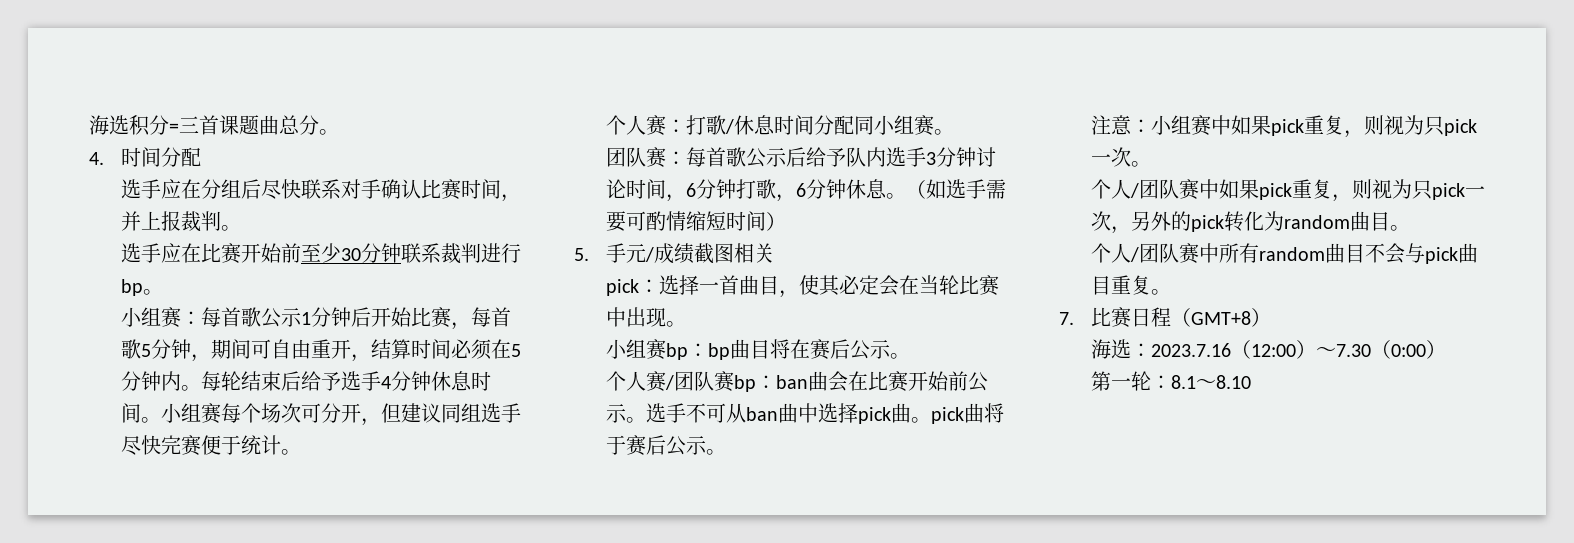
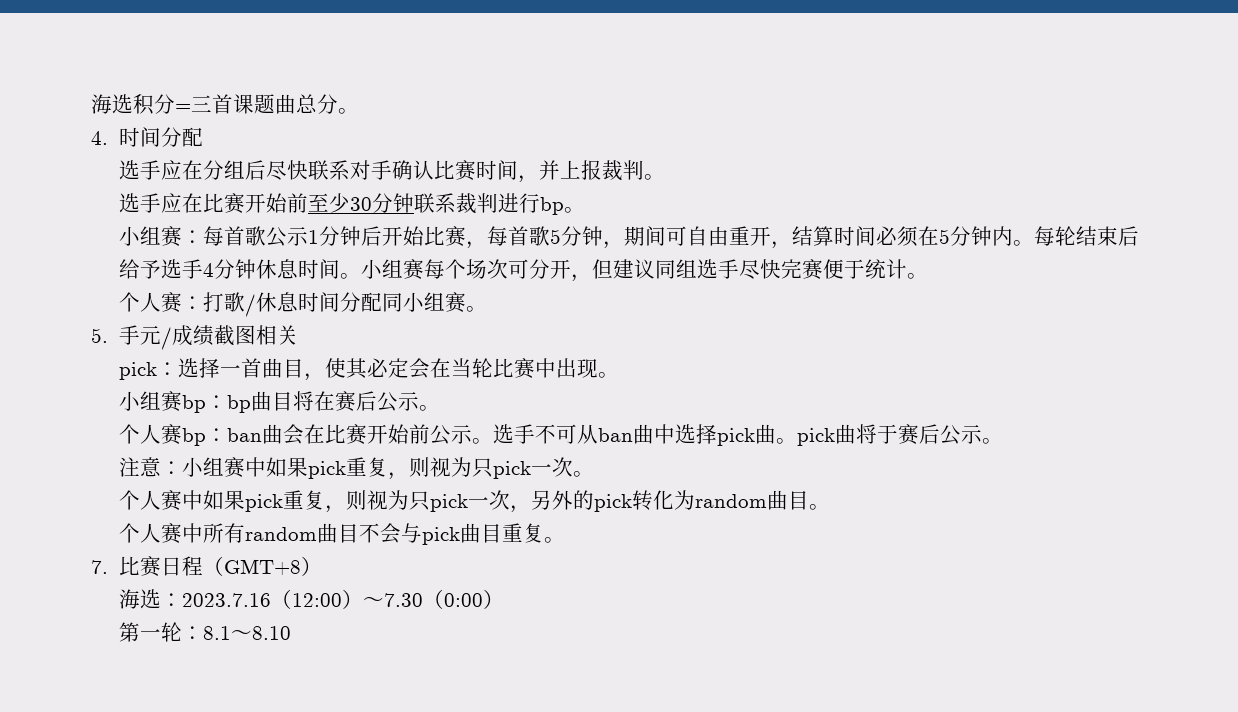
[606,147,997,168] [606,179,1007,202] [606,211,787,232] // 团队赛：每首歌公示后给予队内选手3分钟讨论时间，6分钟打歌，6分钟休息。（如选手需要可酌情缩短时间） -> (488, 309) none
[665,371,735,392] /团队赛 -> (183, 434) none
[1130,179,1180,199] /团队 -> (162, 500) none
[1130,243,1180,263] /团队 -> (162, 533) none

